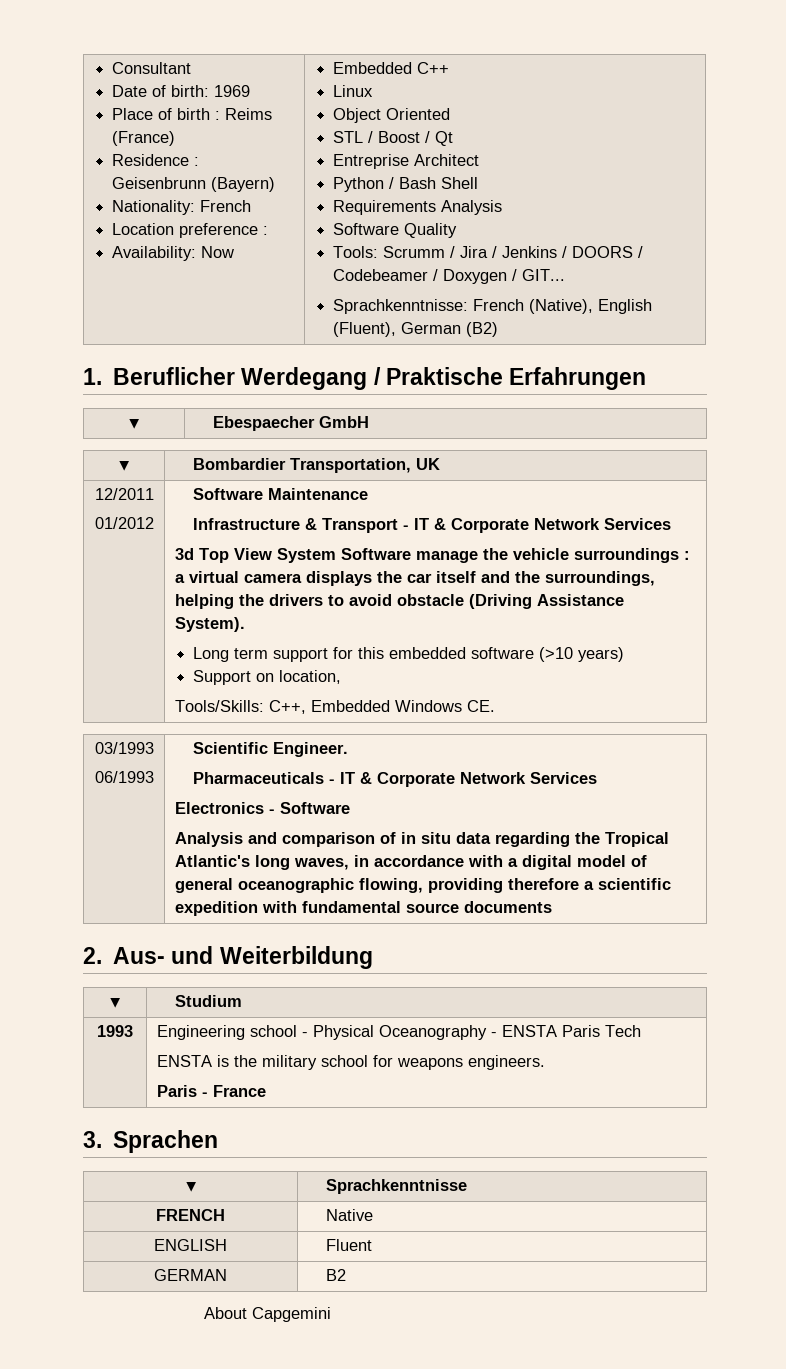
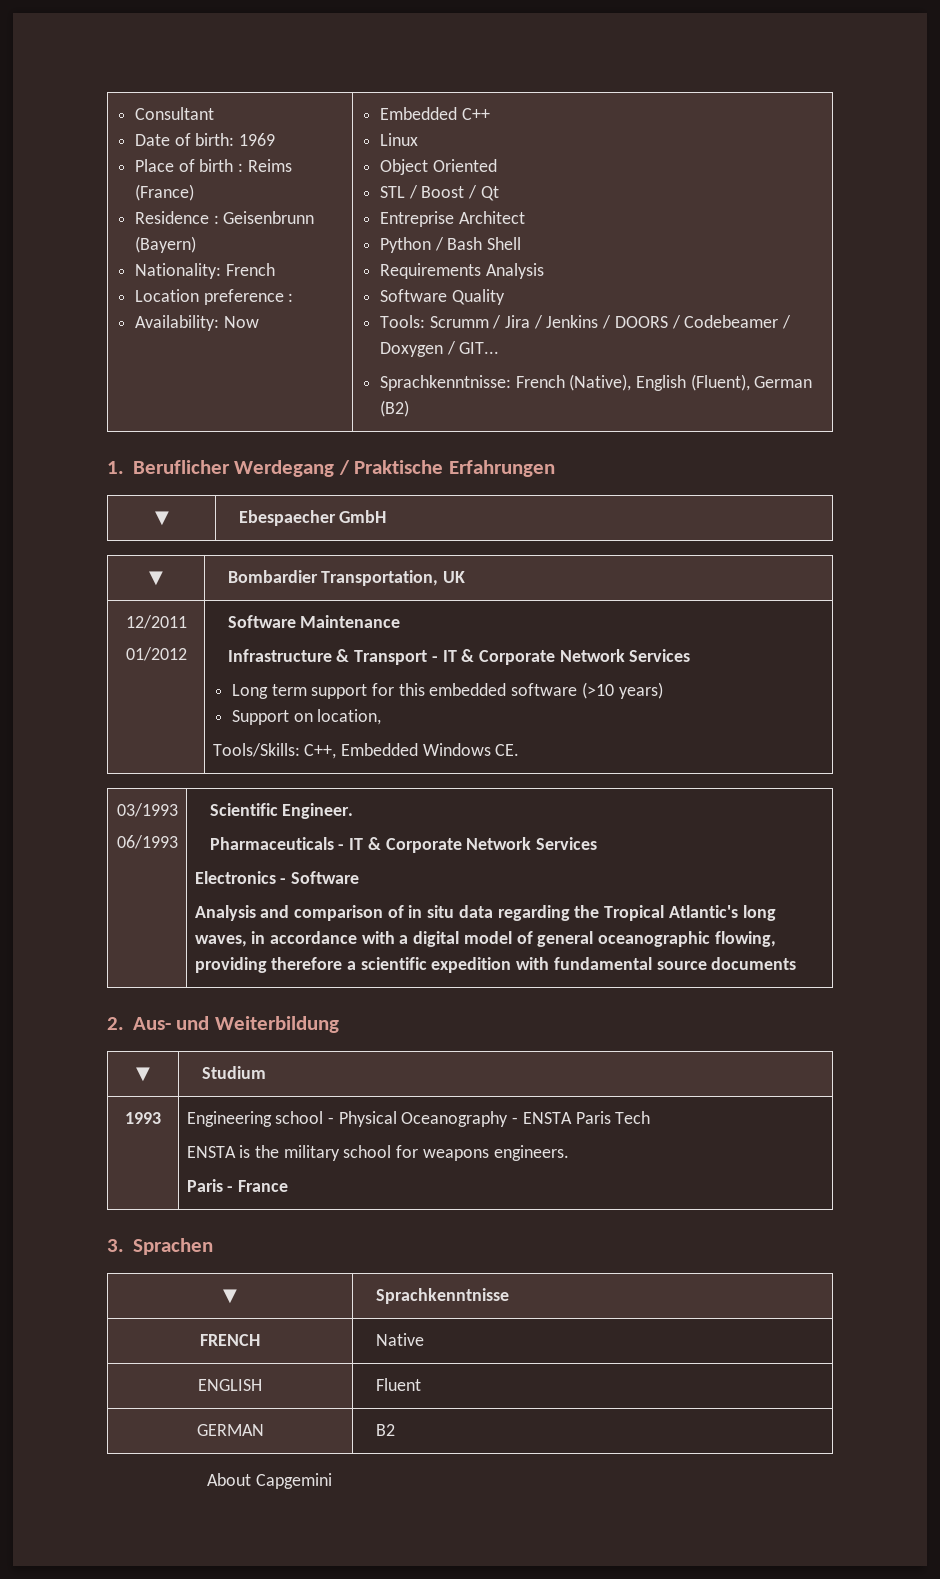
[174,548,690,563] [174,571,655,586] [174,594,624,609] [174,617,245,632] // 3d Top View System Software manage the vehicle surroundings : a virtual camera displays the car itself and the surroundings, helping the drivers to avoid obstacle (Driving Assistance System). -> (691, 655) none

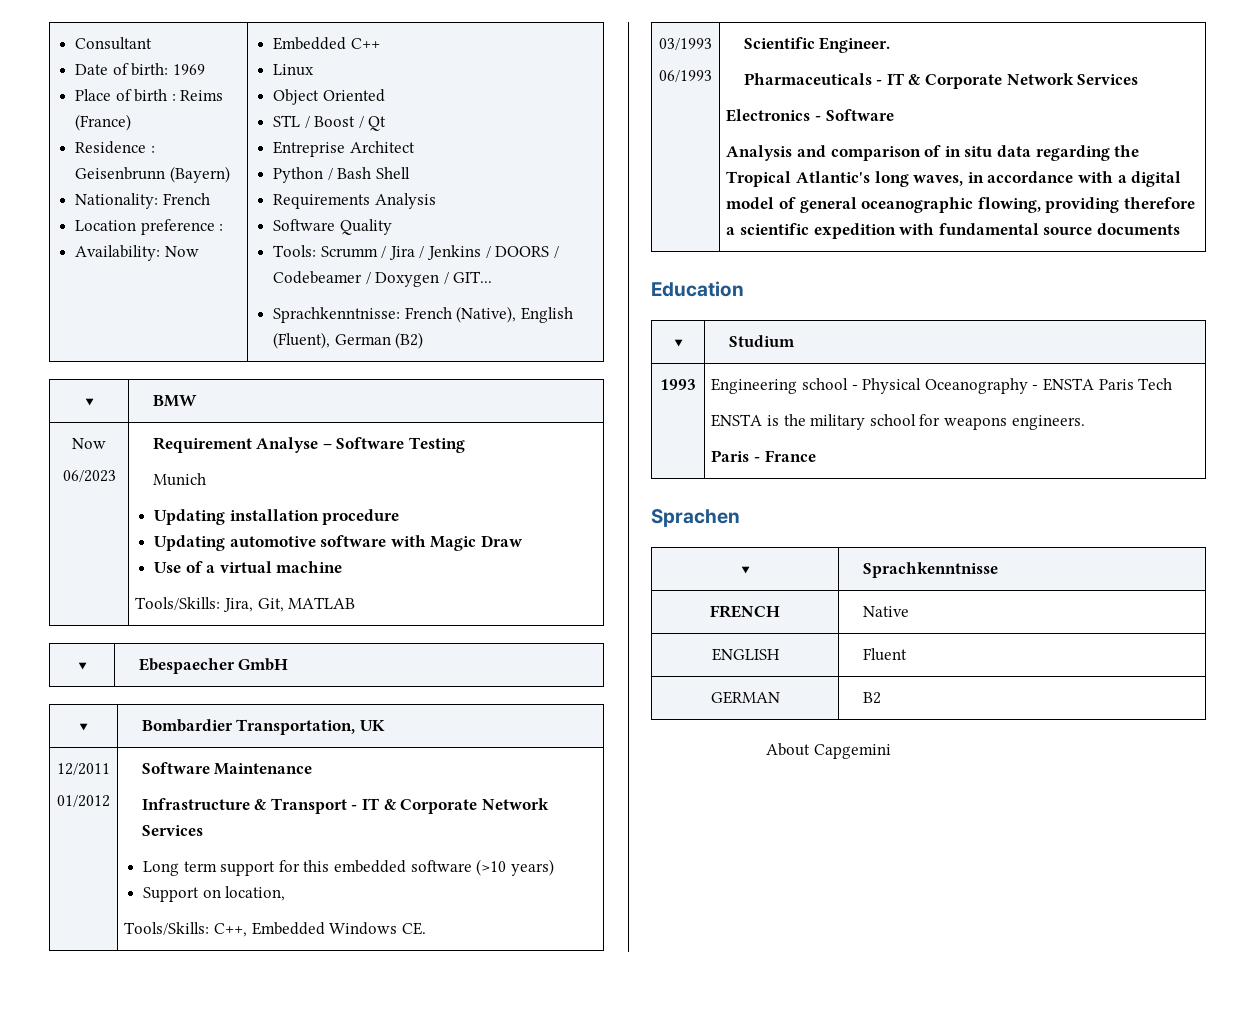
[107,460,555,477] // 1. Beruflicher Werdegang / Praktische Erfahrungen -> [84,398,94,406] [152,395,197,407] [72,438,106,449] [62,470,116,482] [152,437,466,453] [152,473,206,486] [154,509,400,525] [154,535,524,551] [154,561,343,573] [135,597,356,612] // ▼ | BMW // Now // 06/2023 | Requirement Analyse – Software Testing // Munich // Updating installation procedure // Updating automotive software with Magic Draw // Use of a virtual machine // Tools/Skills: Jira, Git, MATLAB
[107,1016,339,1033] 2. Aus- und Weiterbildung -> [651,281,744,297] Education
[107,1239,124,1252] 3. -> (816, 456) none

